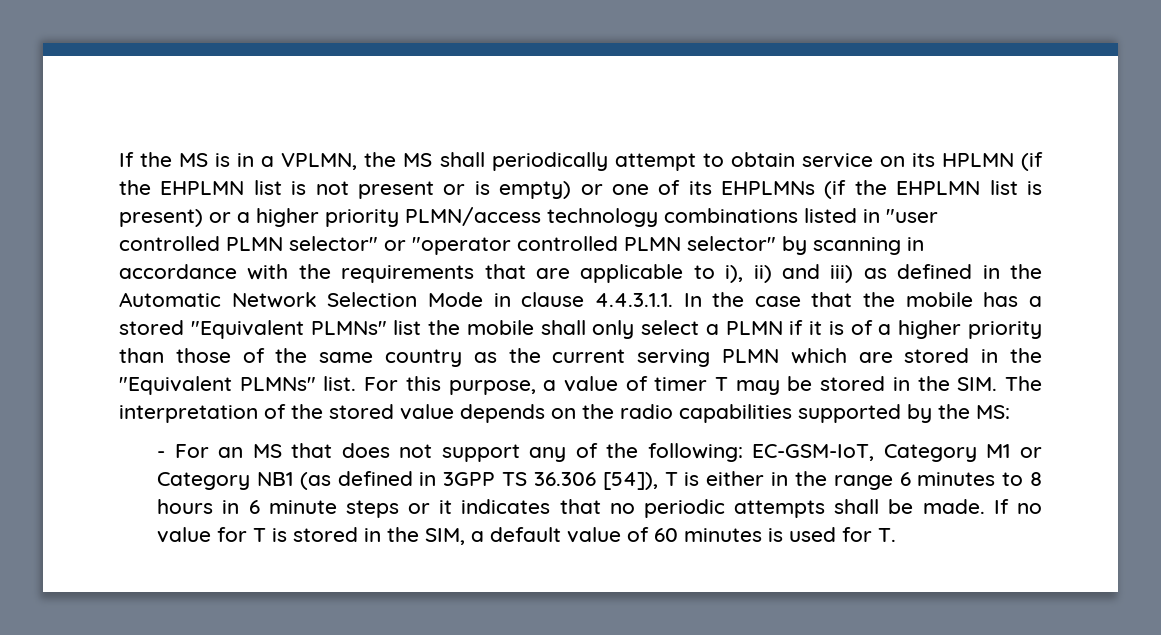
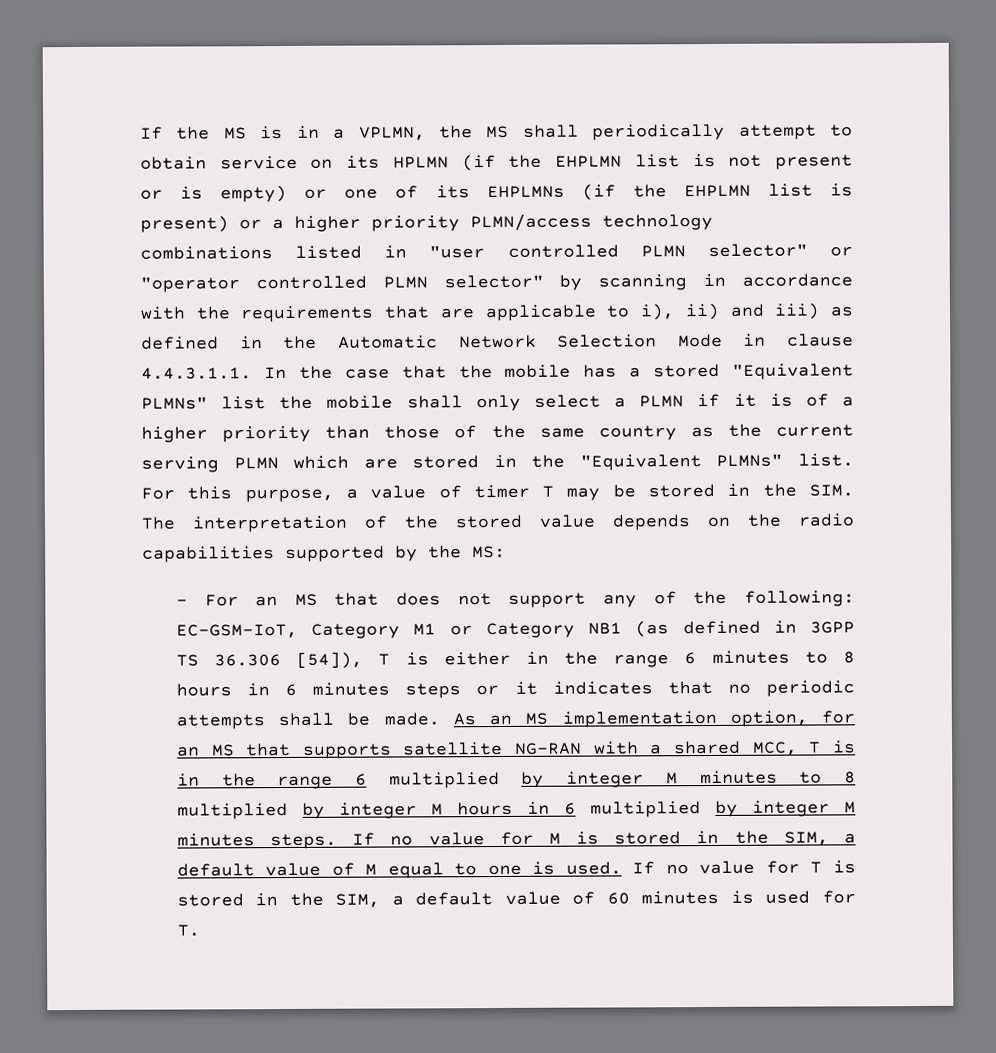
[268,500,337,514] minute -> [312,682,391,696] minutes
(985, 506) none -> [452,710,855,728] [176,740,856,759] [176,770,856,790] [176,800,857,820] [176,830,856,850] [176,861,622,879] As an MS implementation option, for an MS that supports satellite NG-RAN with a shared MCC, T is in the range 6 multiplied by integer M minutes to 8 multiplied by integer M hours in 6 multiplied by integer M minutes steps. If no value for M is stored in the SIM, a default value of M equal to one is used.

